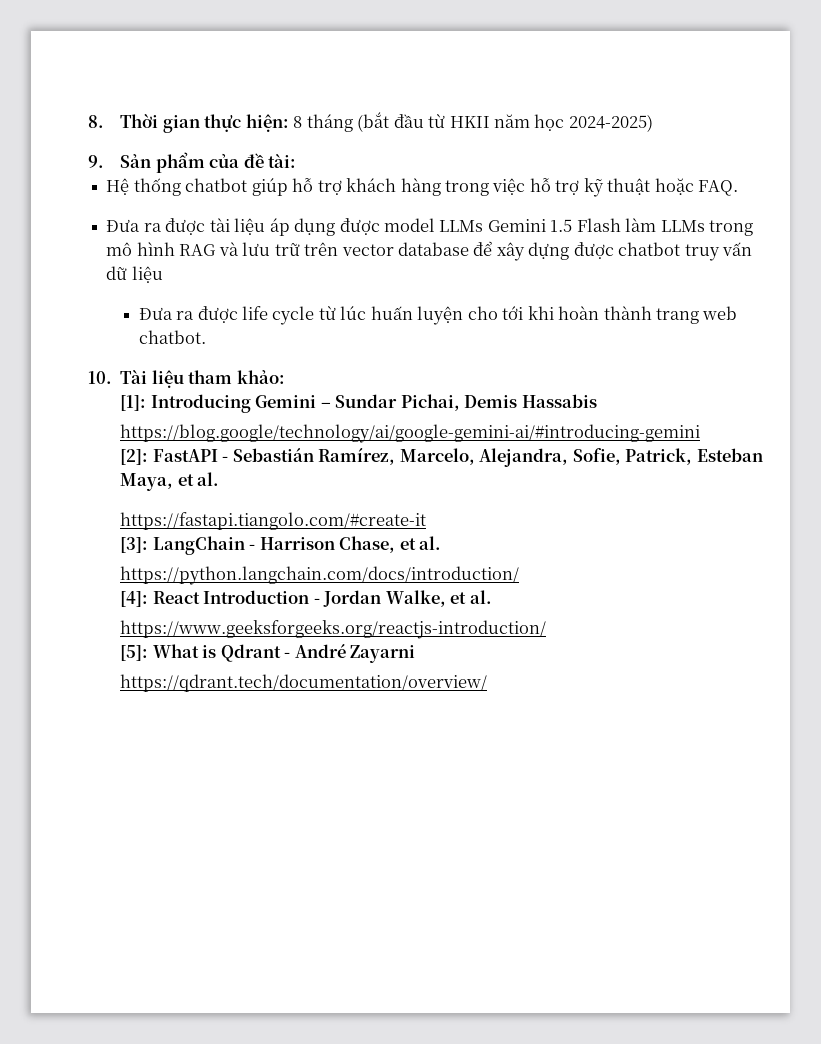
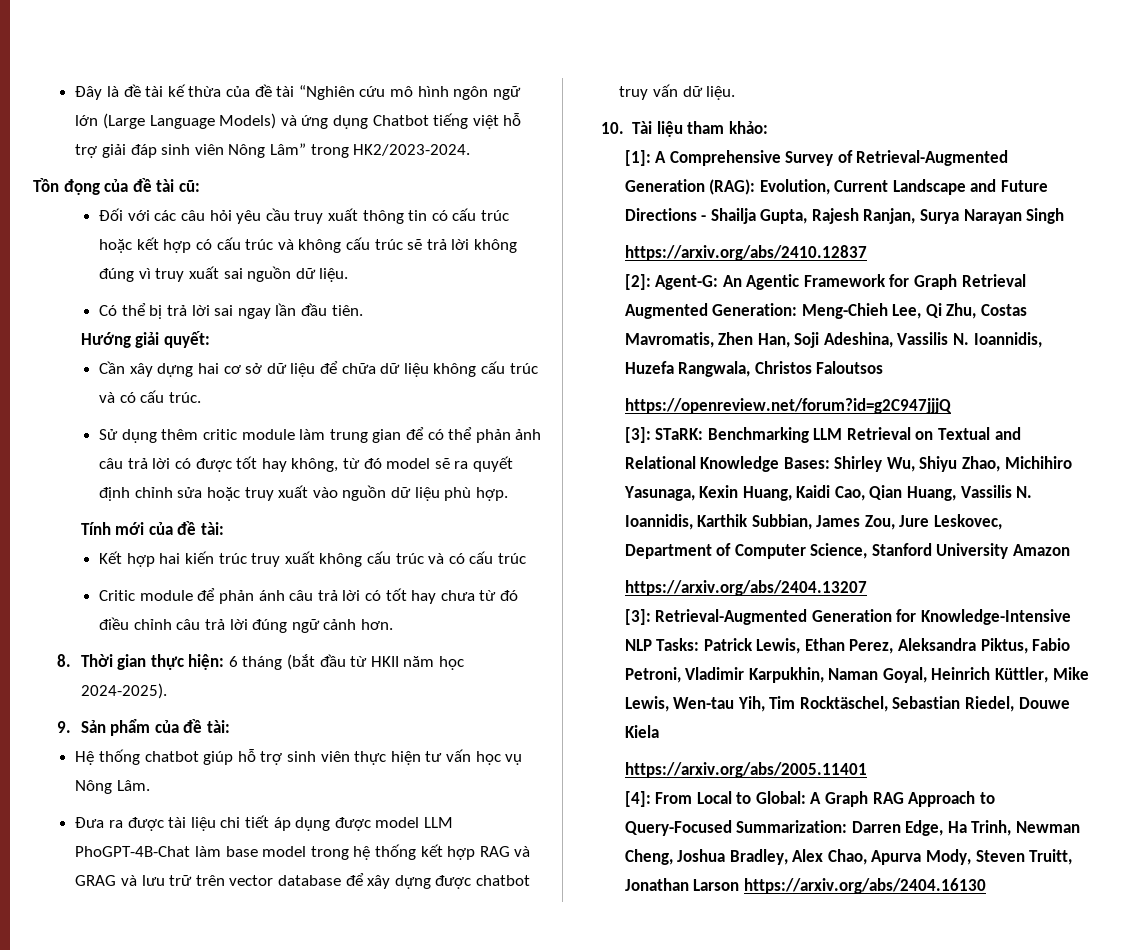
(88, 121) none -> [75,84,521,100] [75,113,522,129] [75,143,471,158] [33,178,200,195] [99,208,509,224] [99,237,517,253] [99,266,349,282] [99,303,363,319] [80,331,210,348] [99,361,538,377] [99,390,202,403] [99,427,542,443] [99,456,513,472] [99,485,508,501] [80,521,224,535] [99,551,526,567] [99,588,518,604] [99,617,393,633] Đây là đề tài kế thừa của đề tài “Nghiên cứu mô hình ngôn ngữ lớn (Large Language Models) và ứng dụng Chatbot tiếng việt hỗ trợ giải đáp sinh viên Nông Lâm” trong HK2/2023-2024. // Tồn đọng của đề tài cũ: // Đối với các câu hỏi yêu cầu truy xuất thông tin có cấu trúc hoặc kết hợp có cấu trúc và không cấu trúc sẽ trả lời không đúng vì truy xuất sai nguồn dữ liệu. // Có thể bị trả lời sai ngay lần đầu tiên. // Hướng giải quyết: // Cần xây dựng hai cơ sở dữ liệu để chữa dữ liệu không cấu trúc và có cấu trúc. // Sử dụng thêm critic module làm trung gian để có thể phản ảnh câu trả lời có được tốt hay không, từ đó model sẽ ra quyết định chỉnh sửa hoặc truy xuất vào nguồn dữ liệu phù hợp. // Tính mới của đề tài: // Kết hợp hai kiến trúc truy xuất không cấu trúc và có cấu trúc // Critic module để phản ánh câu trả lời có tốt hay chưa từ đó điều chỉnh câu trả lời đúng ngữ cảnh hơn. //
[293,116,303,128] 8 -> [228,656,238,667] 6
[568,114,653,132] 2024-2025) -> [80,683,167,699] 2024-2025).
[346,178,739,197] khách hàng trong việc hỗ trợ kỹ thuật hoặc FAQ. -> [287,749,523,765] [75,780,151,794] sinh viên thực hiện tư vấn học vụ Nông Lâm.
(266, 226) none -> [220,815,270,828] chi tiết
[439,218,754,236] [106,242,217,256] LLMs Gemini 1.5 Flash làm LLMs trong mô hình RAG -> [423,817,453,828] [75,844,531,860] [75,875,117,886] LLM PhoGPT-4B-Chat làm base model trong hệ thống kết hợp RAG và GRAG
[131,266,163,283] [138,306,738,325] [138,330,206,344] liệu // Đưa ra được life cycle từ lúc huấn luyện cho tới khi hoàn thành trang web chatbot. -> [706,86,736,100] liệu.
[150,394,597,413] [120,424,701,443] [120,447,763,467] [120,472,220,491] [120,512,427,530] [120,536,442,555] [120,566,520,585] [120,590,492,607] [120,620,547,639] [120,644,416,663] [120,674,488,692] Introducing Gemini – Sundar Pichai, Demis Hassabis // https://blog.google/technology/ai/google-gemini-ai/#introducing-gemini // [2]: FastAPI - Sebastián Ramírez, Marcelo, Alejandra, Sofie, Patrick, Esteban Maya, et al. // https://fastapi.tiangolo.com/#create-it // [3]: LangChain - Harrison Chase, et al. // https://python.langchain.com/docs/introduction/ // [4]: React Introduction - Jordan Walke, et al. // https://www.geeksforgeeks.org/reactjs-introduction/ // [5]: What is Qdrant - André Zayarni // https://qdrant.tech/documentation/overview/ -> [655,150,1009,166] [624,179,1049,195] [624,208,1065,224] [624,245,867,261] [624,274,1026,290] [624,303,1028,319] [624,332,1042,348] [624,361,884,377] [624,398,952,414] [624,427,1021,443] [624,456,1072,472] [623,485,1033,501] [624,514,1003,530] [624,543,1071,559] [624,580,867,596] [624,609,1071,625] [624,638,1071,654] [624,667,1089,683] [624,696,1070,712] [624,725,659,738] [624,762,867,778] [624,791,995,807] [624,820,1081,836] [624,849,1073,865] [624,878,986,894] A Comprehensive Survey of Retrieval-Augmented Generation (RAG): Evolution, Current Landscape and Future Directions - Shailja Gupta, Rajesh Ranjan, Surya Narayan Singh // https://arxiv.org/abs/2410.12837 // [2]: Agent-G: An Agentic Framework for Graph Retrieval Augmented Generation: Meng-Chieh Lee, Qi Zhu, Costas Mavromatis, Zhen Han, Soji Adeshina, Vassilis N. Ioannidis, Huzefa Rangwala, Christos Faloutsos // https://openreview.net/forum?id=g2C947jjjQ // [3]: STaRK: Benchmarking LLM Retrieval on Textual and Relational Knowledge Bases: Shirley Wu, Shiyu Zhao, Michihiro Yasunaga, Kexin Huang, Kaidi Cao, Qian Huang, Vassilis N. Ioannidis, Karthik Subbian, James Zou, Jure Leskovec, Department of Computer Science, Stanford University Amazon // https://arxiv.org/abs/2404.13207 // [3]: Retrieval-Augmented Generation for Knowledge-Intensive NLP Tasks: Patrick Lewis, Ethan Perez, Aleksandra Piktus, Fabio Petroni, Vladimir Karpukhin, Naman Goyal, Heinrich Küttler, Mike Lewis, Wen-tau Yih, Tim Rocktäschel, Sebastian Riedel, Douwe Kiela // https://arxiv.org/abs/2005.11401 // [4]: From Local to Global: A Graph RAG Approach to Query-Focused Summarization: Darren Edge, Ha Trinh, Newman Cheng, Joshua Bradley, Alex Chao, Apurva Mody, Steven Truitt, Jonathan Larson https://arxiv.org/abs/2404.16130

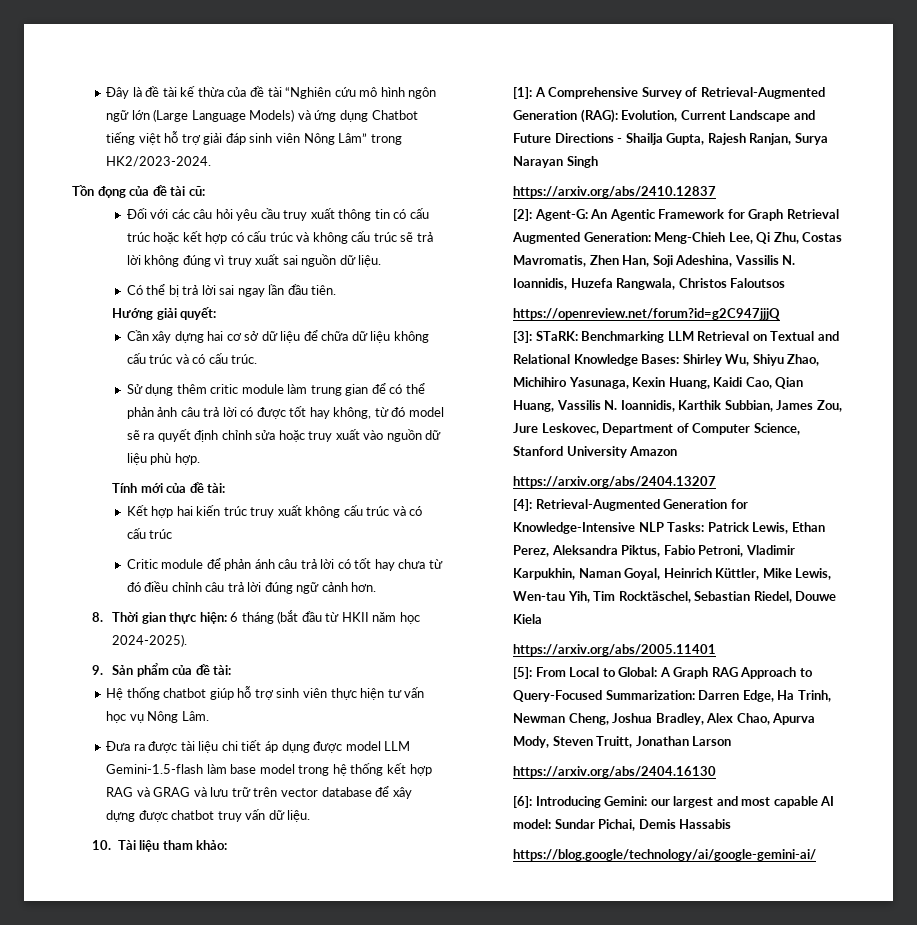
[75,846,191,857] PhoGPT-4B-Chat -> [106,764,204,774] Gemini-1.5-flash
[624,609,651,625] [3]: -> [513,499,533,511] [4]:
[624,791,651,807] [4]: -> [513,667,533,679] [5]:
(740, 885) none -> (732, 741) //
(986, 886) none -> [513,796,835,808] [513,819,732,831] [513,849,817,861] // [6]: Introducing Gemini: our largest and most capable AI model: Sundar Pichai, Demis Hassabis // https://blog.google/technology/ai/google-gemini-ai/

